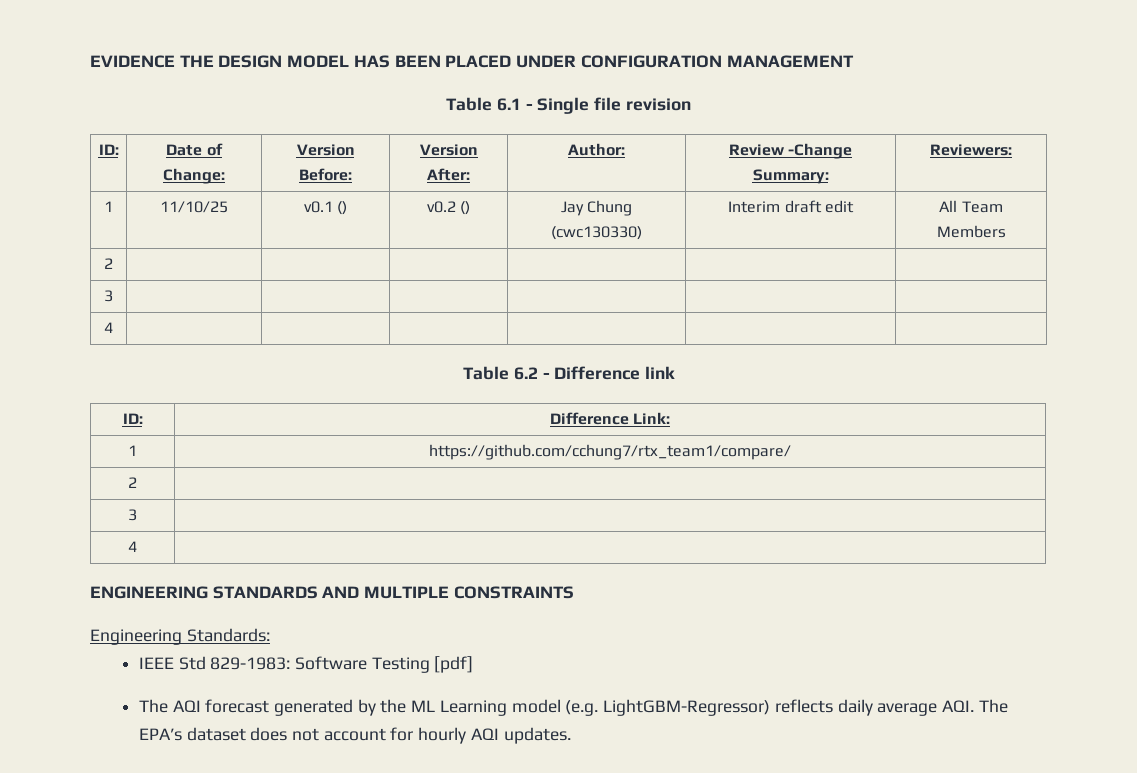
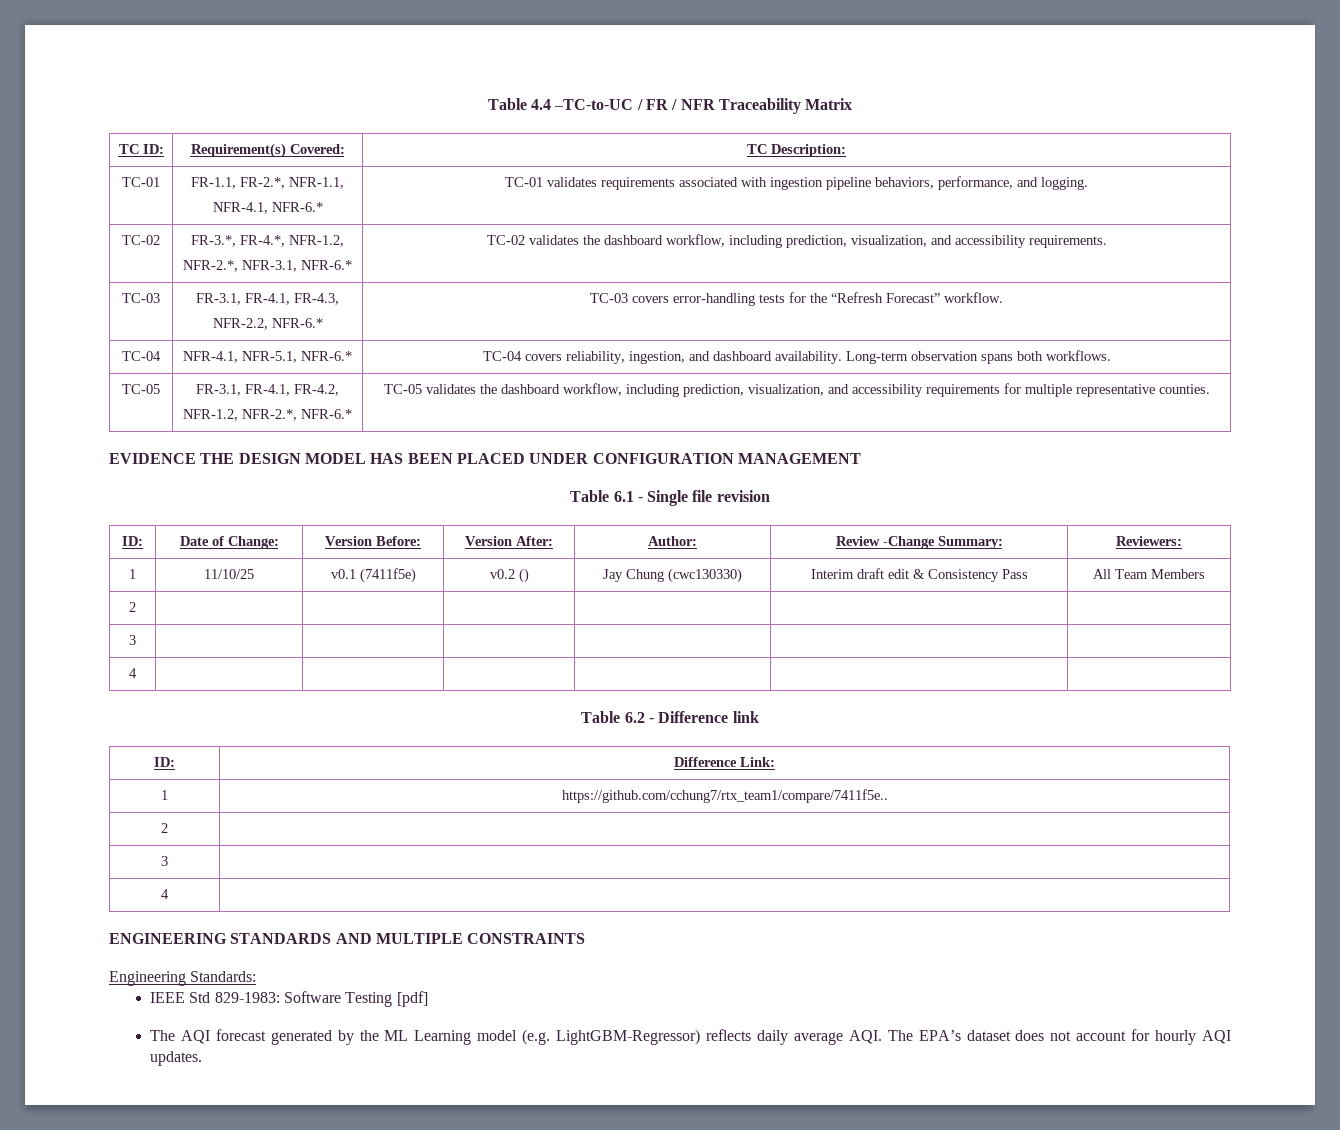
(90, 61) none -> [487,98,853,114] [118,144,164,154] [190,143,345,158] [747,144,847,157] [122,177,160,187] [191,177,344,189] [212,202,323,214] [505,176,1088,190] [122,235,160,245] [191,235,344,247] [183,260,352,272] [486,234,1107,248] [122,293,160,303] [196,293,339,305] [212,318,323,330] [590,292,1004,306] [122,351,161,361] [183,351,352,363] [482,350,1111,364] [122,384,160,394] [196,384,339,396] [183,409,352,421] [383,383,1210,397] Table 4.4 –TC-to-UC / FR / NFR Traceability Matrix // TC ID: | Requirement(s) Covered: | TC Description: // TC-01 | FR-1.1, FR-2.*, NFR-1.1, // NFR-4.1, NFR-6.* | TC-01 validates requirements associated with ingestion pipeline behaviors, performance, and logging. // TC-02 | FR-3.*, FR-4.*, NFR-1.2, // NFR-2.*, NFR-3.1, NFR-6.* | TC-02 validates the dashboard workflow, including prediction, visualization, and accessibility requirements. // TC-03 | FR-3.1, FR-4.1, FR-4.3, // NFR-2.2, NFR-6.* | TC-03 covers error-handling tests for the “Refresh Forecast” workflow. // TC-04 | NFR-4.1, NFR-5.1, NFR-6.* | TC-04 covers reliability, ingestion, and dashboard availability. Long-term observation spans both workflows. // TC-05 | FR-3.1, FR-4.1, FR-4.2, // NFR-1.2, NFR-2.*, NFR-6.* | TC-05 validates the dashboard workflow, including prediction, visualization, and accessibility requirements for multiple representative counties. //
[337,201,348,215] () -> [359,568,416,583] (7411f5e)
(854, 206) none -> [912,569,1028,582] & Consistency Pass
[429,444,791,460] https://github.com/cchung7/rtx_team1/compare/ -> [561,789,888,803] https://github.com/cchung7/rtx_team1/compare/7411f5e..

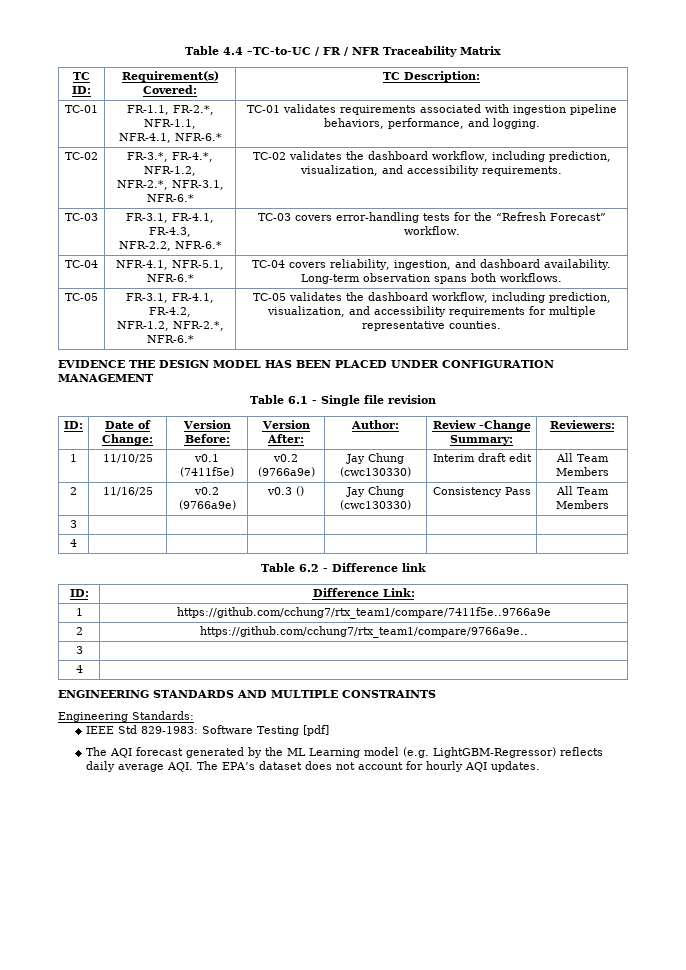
[518,568,529,583] () -> [257,467,315,477] (9766a9e)
[912,569,1028,582] & Consistency Pass -> (532, 457) none
(136, 607) | | | | | -> [102,487,153,496] [194,487,219,495] [178,500,236,510] [267,486,304,496] [346,486,404,497] [340,500,411,510] [432,487,531,497] [555,486,609,495] [555,500,609,509] 11/16/25 | v0.2 (9766a9e) | v0.3 () | Jay Chung (cwc130330) | Consistency Pass | All Team Members
[561,789,888,803] [161,823,168,833] https://github.com/cchung7/rtx_team1/compare/7411f5e.. // 2 | -> [176,607,551,619] [75,627,83,635] [199,626,528,638] https://github.com/cchung7/rtx_team1/compare/7411f5e..9766a9e // 2 | https://github.com/cchung7/rtx_team1/compare/9766a9e..

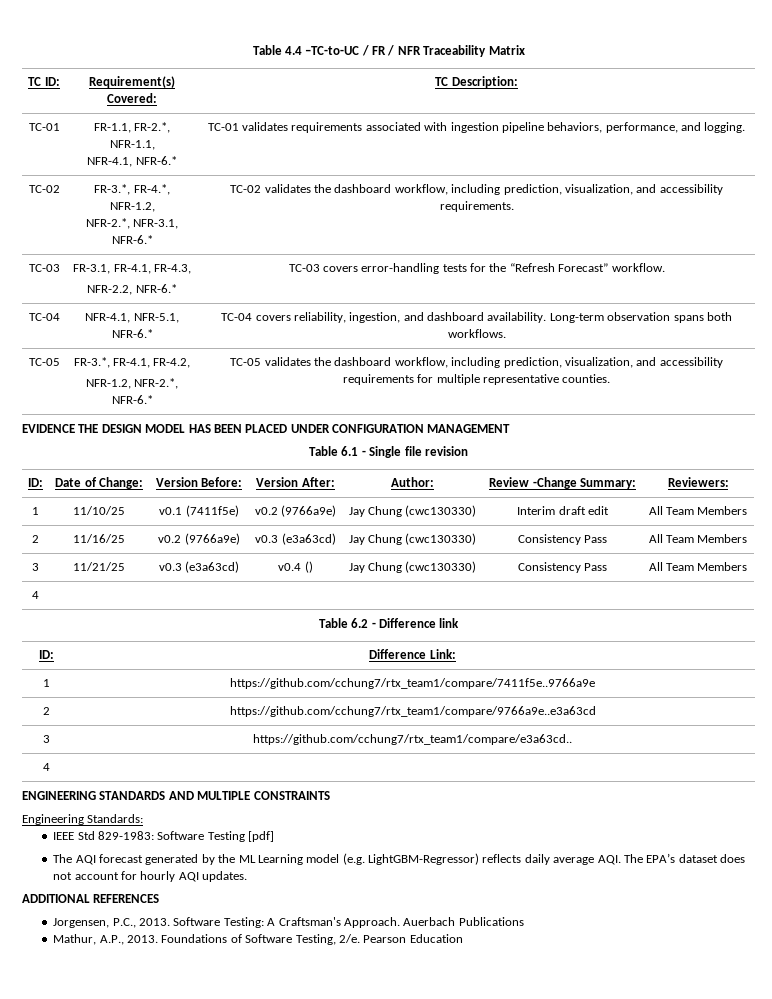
[126,293,168,303] FR-3.1, -> [73,357,110,368] FR-3.*,
[296,486,304,496] () -> [281,533,336,545] (e3a63cd)
(77, 524) | | | | | -> [73,562,125,571] [158,561,240,573] [278,561,313,573] [348,561,477,573] [517,562,608,573] [648,562,748,571] 11/21/25 | v0.3 (e3a63cd) | v0.4 () | Jay Chung (cwc130330) | Consistency Pass | All Team Members
[199,626,528,638] [75,646,83,654] https://github.com/cchung7/rtx_team1/compare/9766a9e.. // 3 | -> [229,706,596,717] [43,735,50,743] [253,734,572,745] https://github.com/cchung7/rtx_team1/compare/9766a9e..e3a63cd // 3 | https://github.com/cchung7/rtx_team1/compare/e3a63cd..
(541, 766) none -> [22,894,160,903] [53,917,524,928] [53,934,463,945] // ADDITIONAL REFERENCES // Jorgensen, P.C., 2013. Software Testing: A Craftsman's Approach. Auerbach Publications // Mathur, A.P., 2013. Foundations of Software Testing, 2/e. Pearson Education

